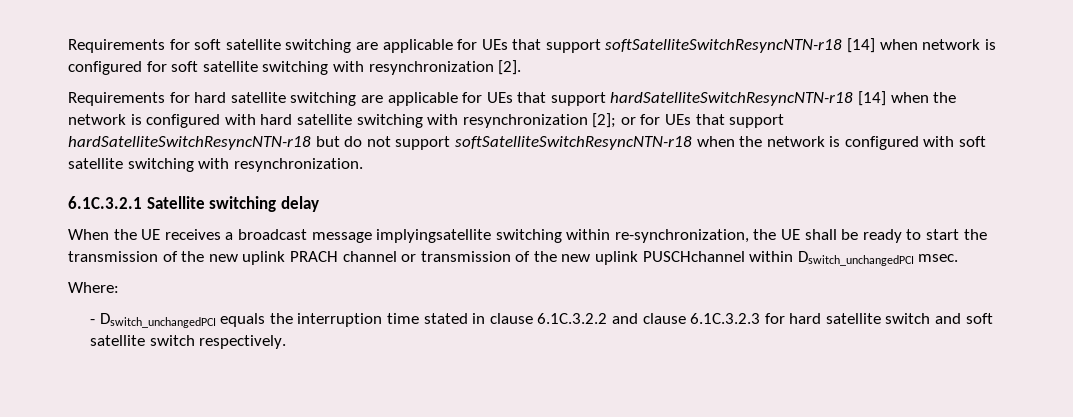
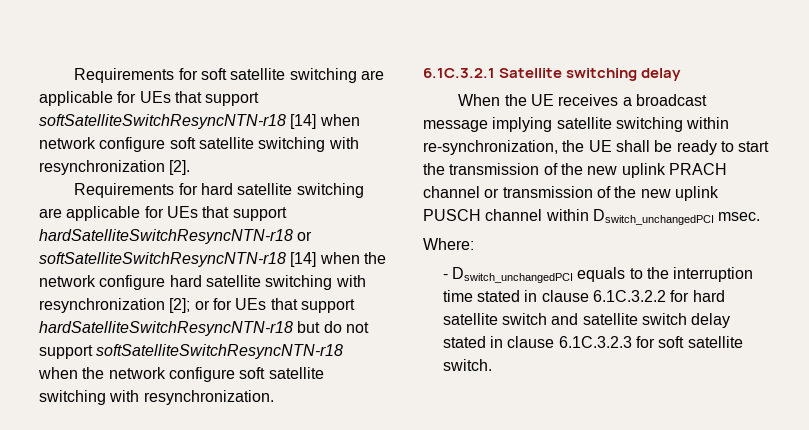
[984,39,996,50] [68,61,167,75] is configured for -> [99,137,166,152] configure
(854, 99) none -> [297,231,313,241] [39,252,286,267] or softSatelliteSwitchResyncNTN-r18
[130,114,256,128] is configured with -> [99,275,166,290] configure
[829,136,955,150] is configured with -> [168,367,235,382] configure
[376,229,492,243] implyingsatellite -> [492,117,612,132] implying satellite
[642,251,745,262] PUSCHchannel -> [423,209,543,221] PUSCH channel
(266, 320) none -> [629,268,643,279] to
[611,313,761,324] and clause 6.1C.3.2.3 -> (667, 296) none
[965,313,993,324] [90,335,287,349] soft satellite switch respectively. -> [582,313,731,328] [442,336,743,348] [442,359,492,371] satellite switch delay stated in clause 6.1C.3.2.3 for soft satellite switch.

